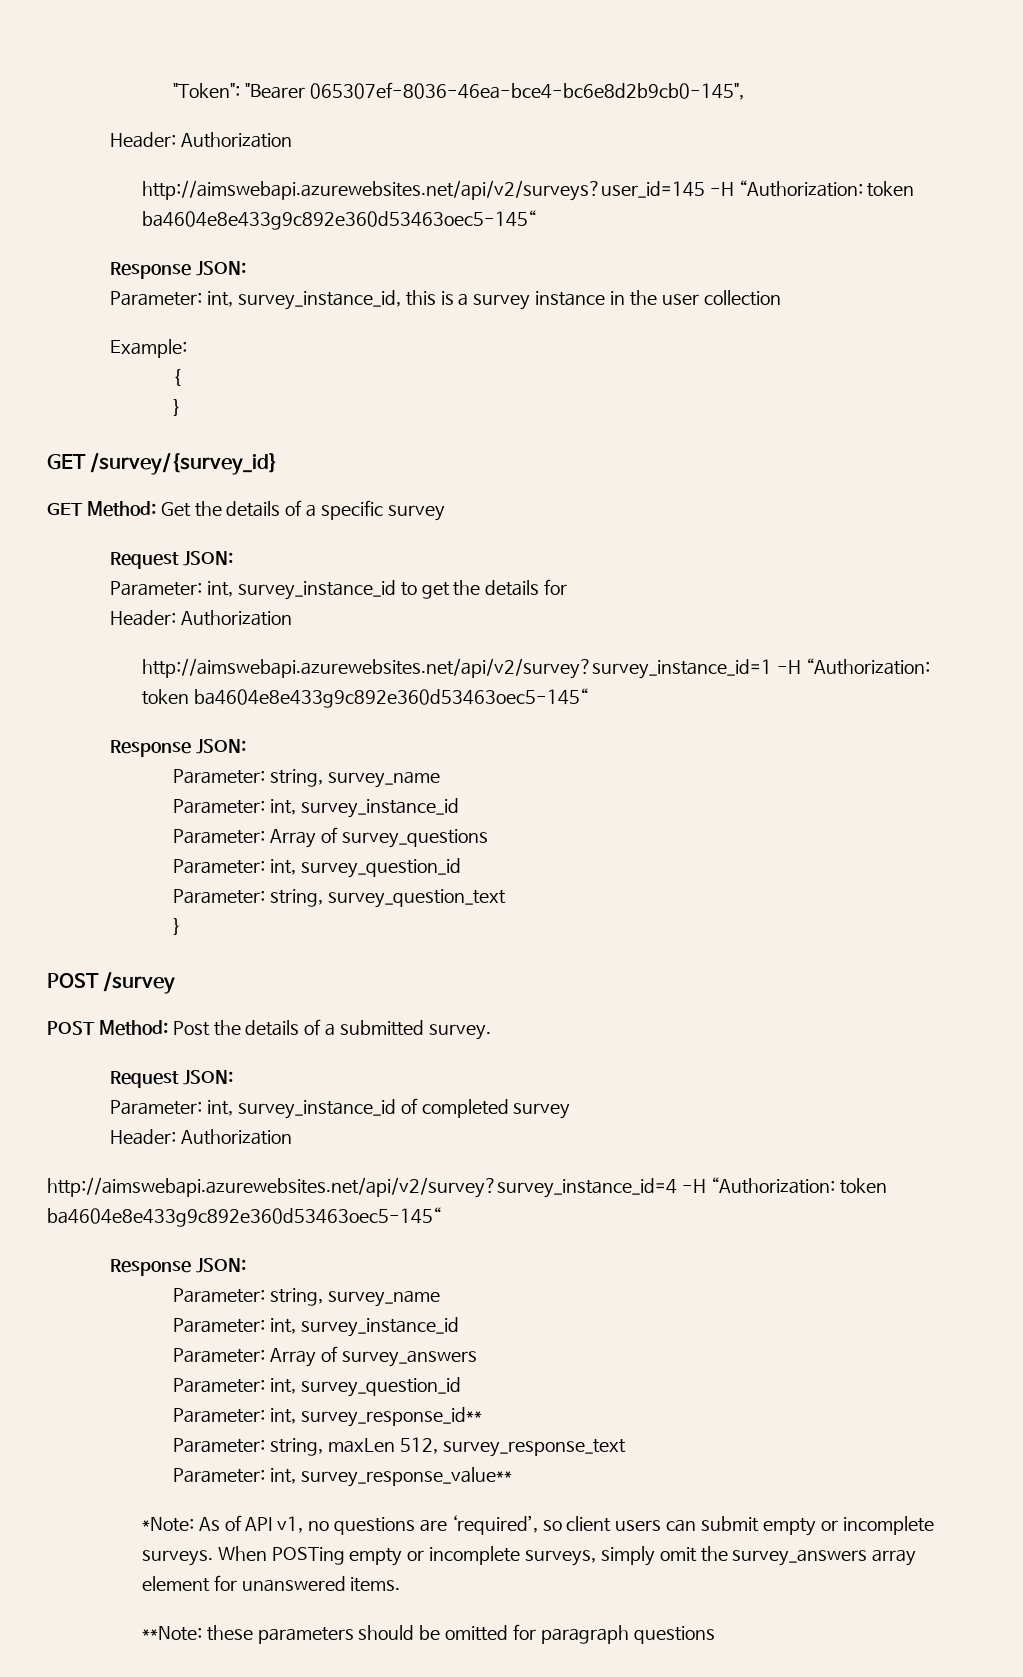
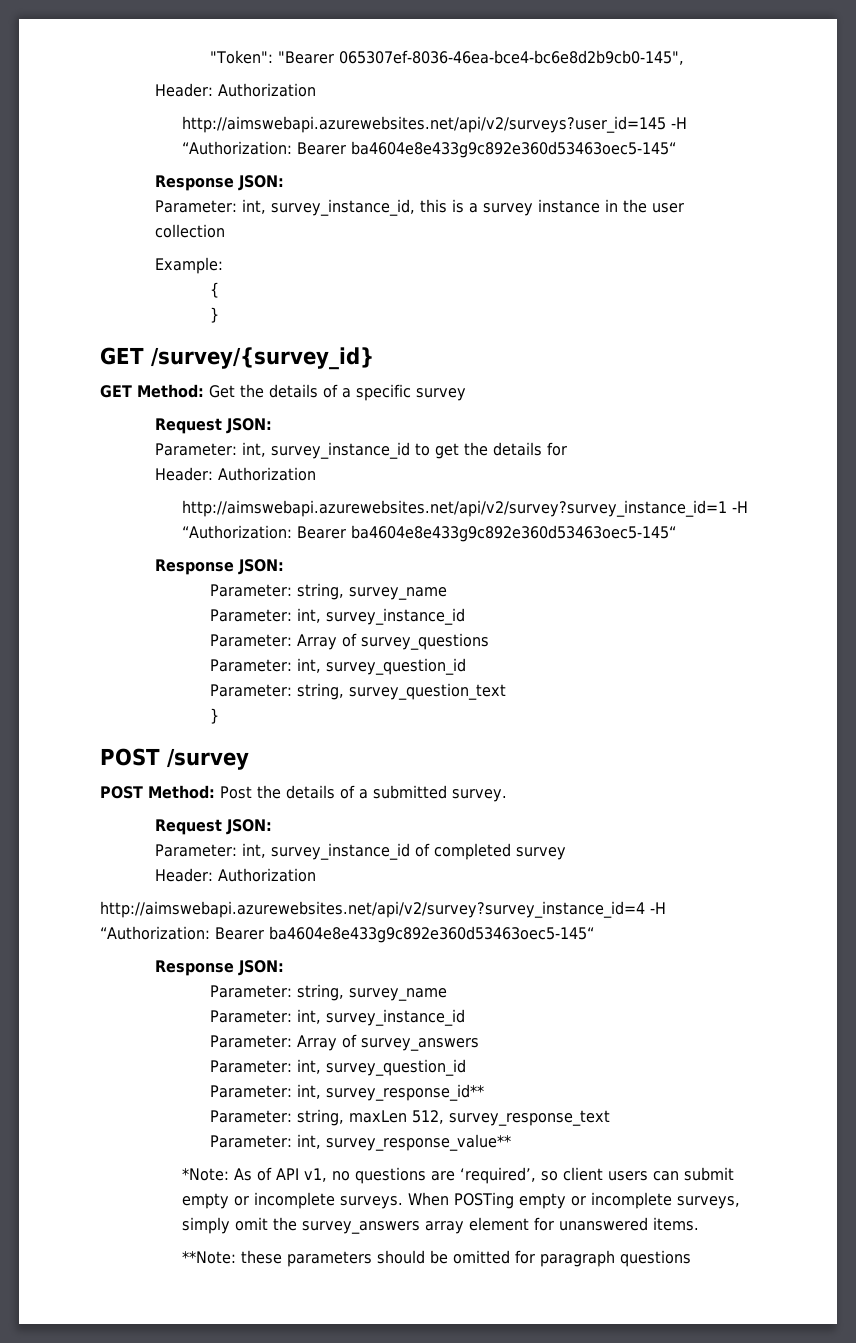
[867,181,915,197] token -> [297,142,347,155] Bearer
[141,689,189,705] token -> [297,526,347,539] Bearer
[839,1178,887,1194] token -> [214,927,264,940] Bearer

